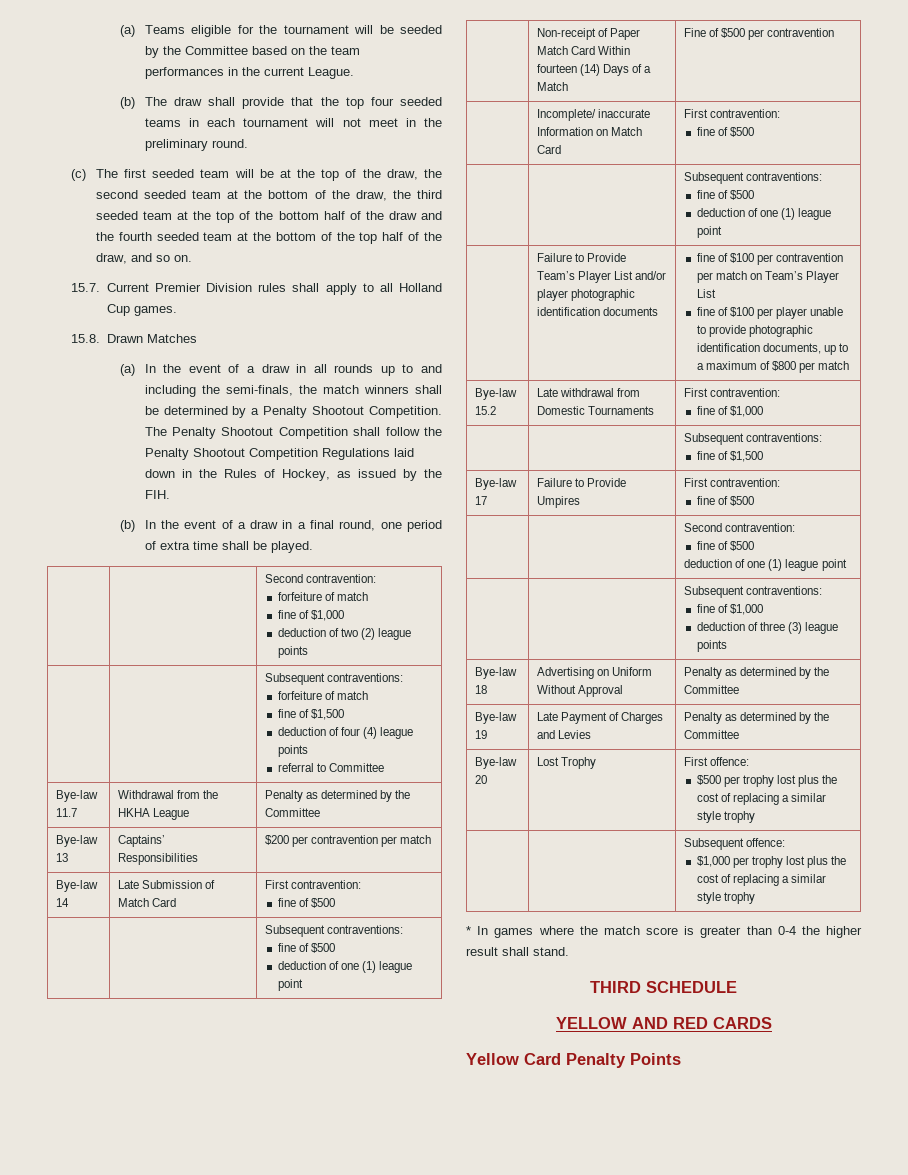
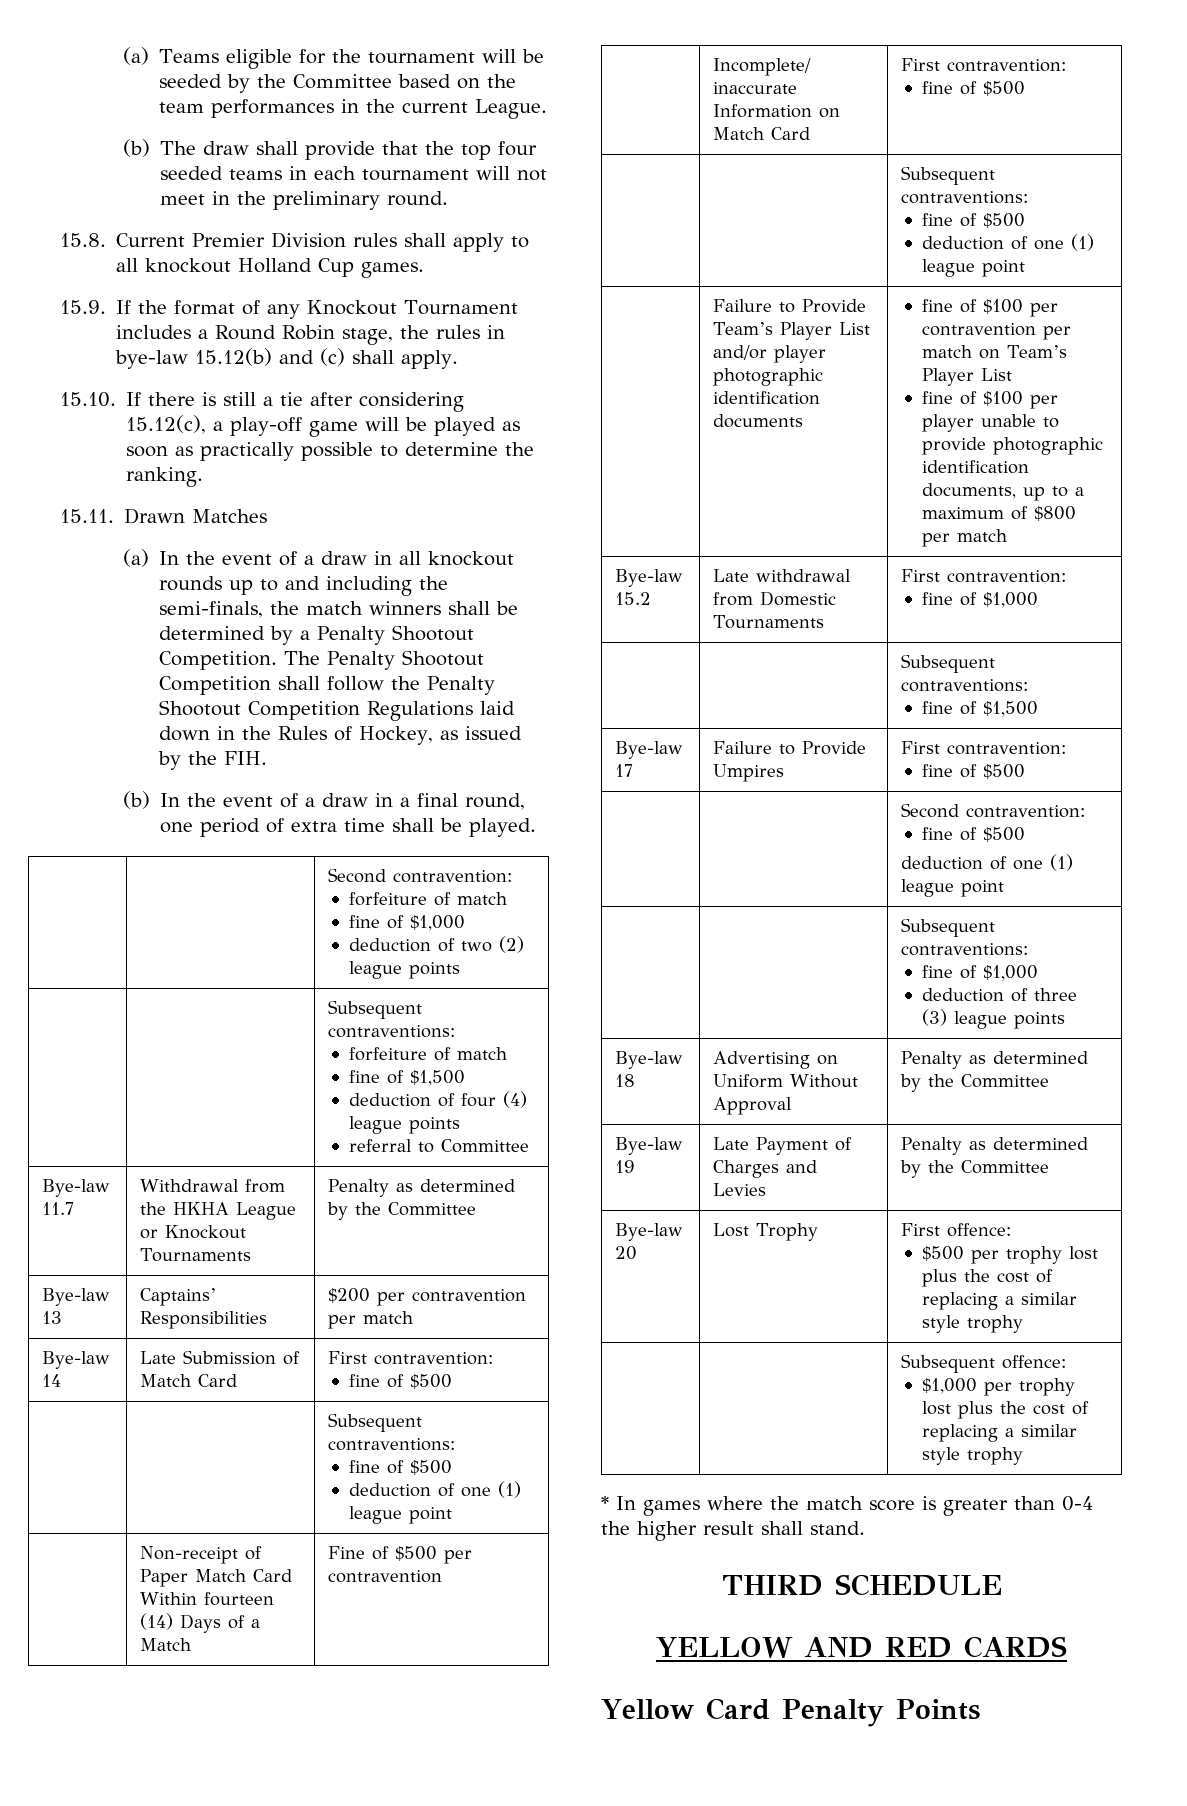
[71,169,442,181] [95,190,442,201] [95,211,442,223] [95,232,442,244] [95,253,192,264] [71,283,101,292] (c) The first seeded team will be at the top of the draw, the second seeded team at the bottom of the draw, the third seeded team at the top of the bottom half of the draw and the fourth seeded team at the bottom of the top half of the draw, and so on. // 15.7. -> [59,233,106,247] 15.8.
(393, 287) none -> [144,258,231,273] knockout
[71,334,101,343] 15.8. -> [59,300,518,319] [115,325,505,345] [114,348,458,369] [59,392,464,412] [125,415,520,437] [125,442,534,461] [125,467,203,487] [59,509,114,523] 15.9. If the format of any Knockout Tournament includes a Round Robin stage, the rules in bye-law 15.12(b) and (c) shall apply. // 15.10. If there is still a tie after considering 15.12(c), a play-off game will be played as soon as practically possible to determine the ranking. // 15.11.
(327, 368) none -> [428,551,515,566] knockout
(190, 814) none -> [140,1225,247,1239] [140,1248,252,1262] or Knockout Tournaments

